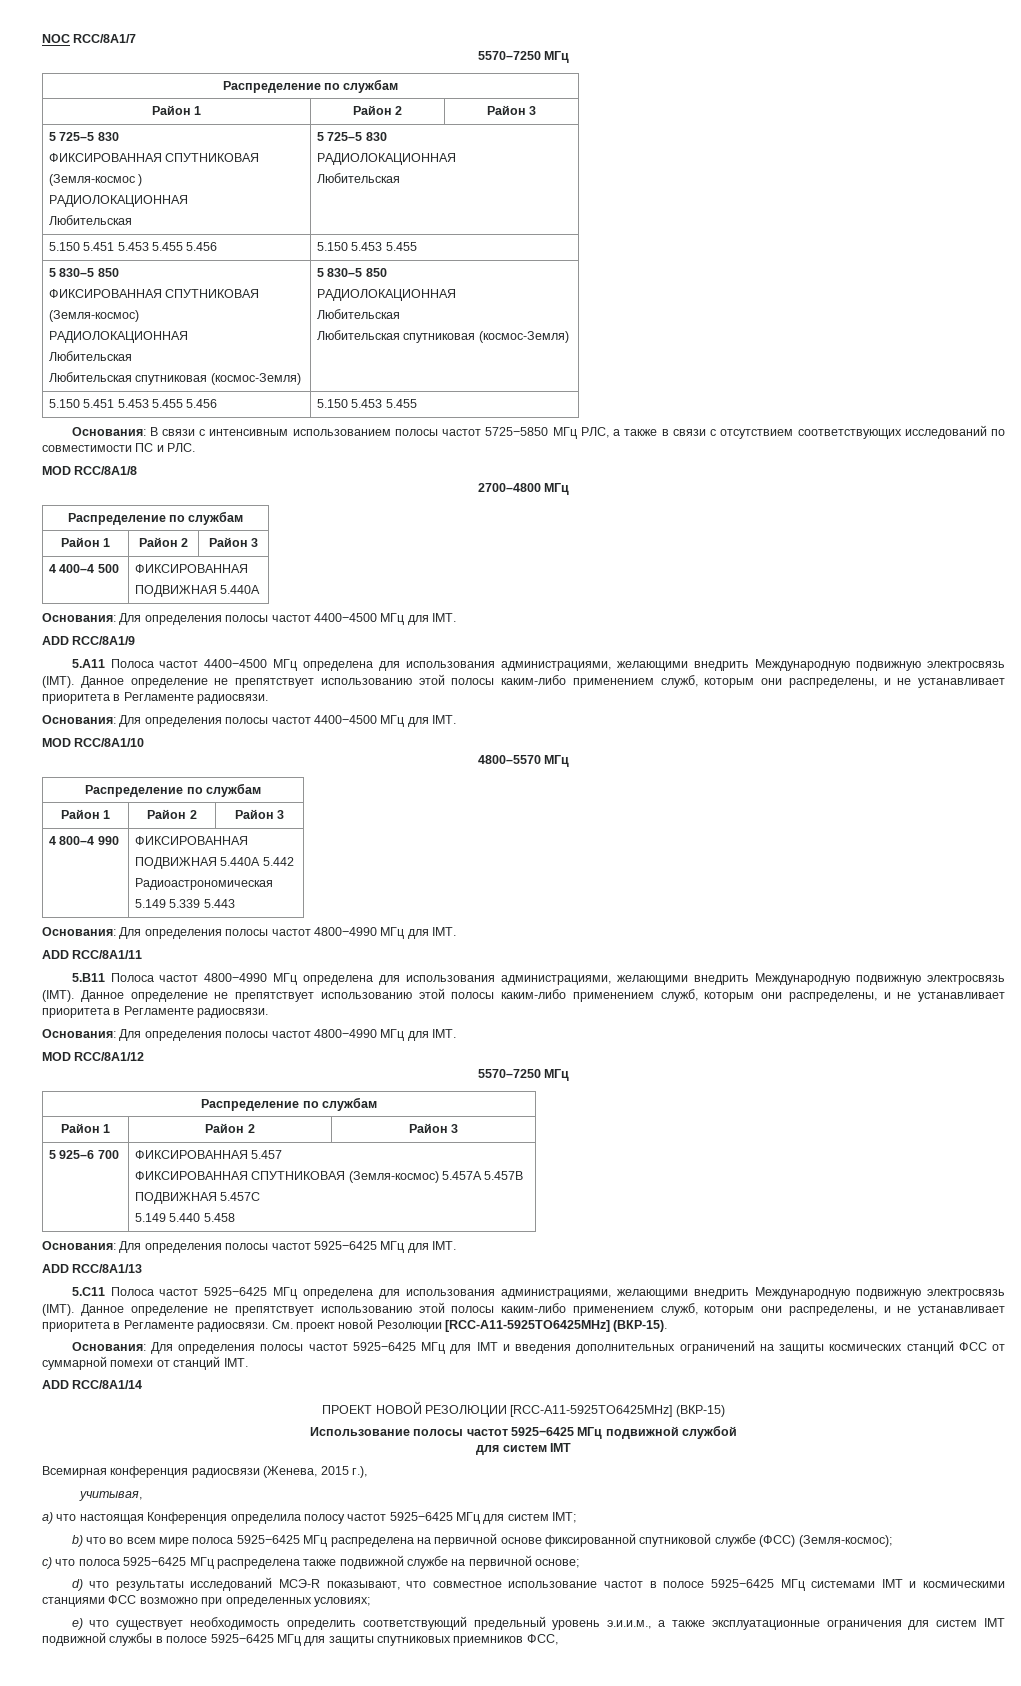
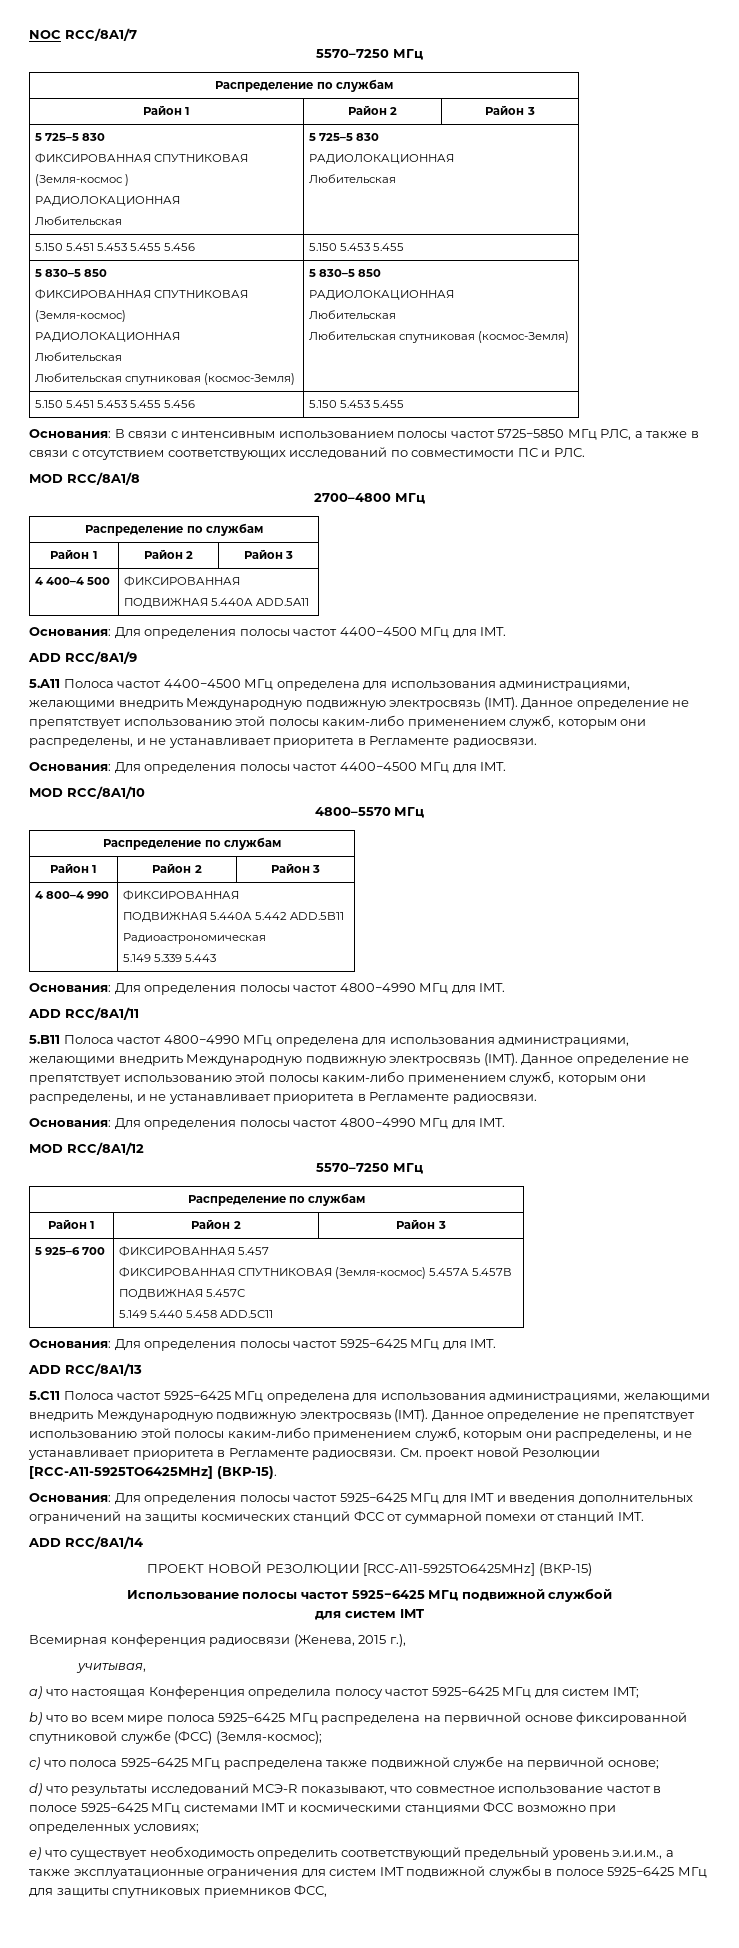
(261, 589) none -> [256,598,310,606] ADD.5A11
(294, 861) none -> [290,912,345,920] ADD.5B11
(235, 1217) none -> [220,1310,274,1318] ADD.5C11

